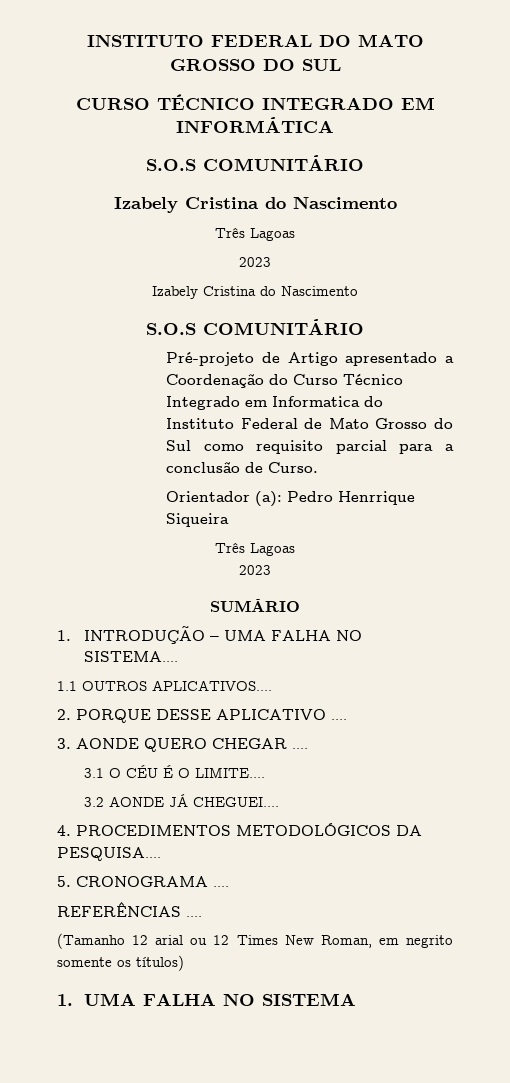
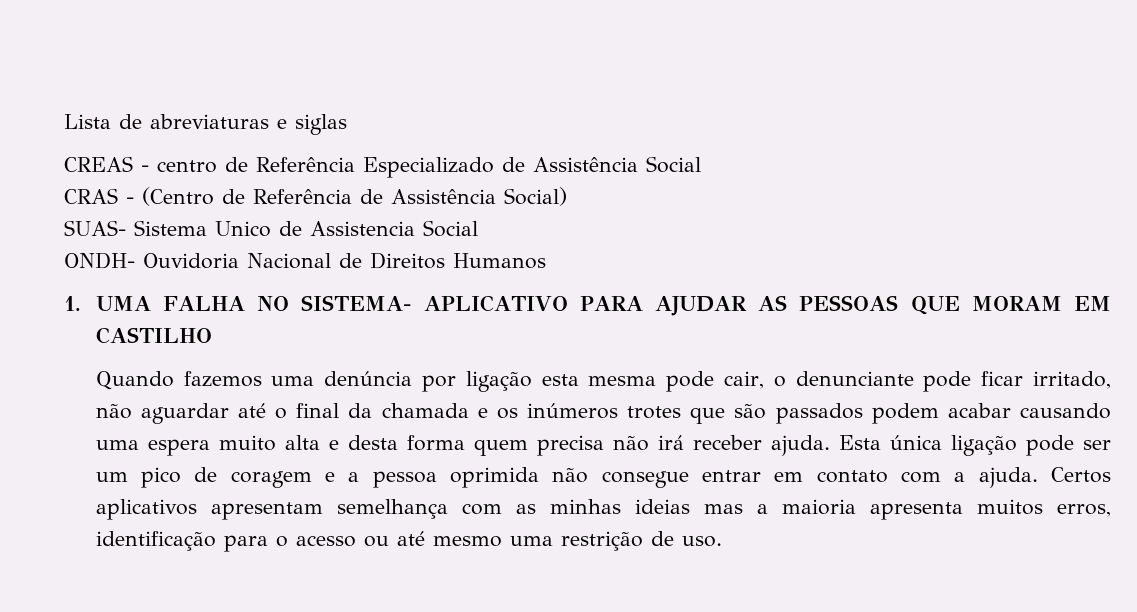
[86,34,424,47] [169,59,341,71] [75,94,435,110] [176,117,334,133] [146,155,364,171] [113,196,397,213] [215,227,295,241] [239,257,271,267] [152,286,358,299] [146,319,364,335] [166,352,454,366] [166,373,404,388] [166,396,384,410] [166,418,453,429] [166,440,454,454] [166,461,319,473] [166,491,416,507] [166,513,230,527] [215,542,295,556] [239,565,271,575] [210,599,300,612] [57,626,363,644] [84,651,179,662] [57,680,272,691] [57,709,347,723] [57,738,308,752] [84,765,266,778] [84,794,280,807] [57,823,422,836] [57,847,161,861] [57,876,229,887] [57,902,202,917] [57,933,453,949] [57,955,184,971] [57,993,357,1006] INSTITUTO FEDERAL DO MATO GROSSO DO SUL // CURSO TÉCNICO INTEGRADO EM INFORMÁTICA // S.O.S COMUNITÁRIO // Izabely Cristina do Nascimento // Três Lagoas // 2023 // Izabely Cristina do Nascimento // S.O.S COMUNITÁRIO // Pré-projeto de Artigo apresentado a Coordenação do Curso Técnico Integrado em Informatica do Instituto Federal de Mato Grosso do Sul como requisito parcial para a conclusão de Curso. // Orientador (a): Pedro Henrrique Siqueira // Três Lagoas // 2023 // SUMÁRIO // 1. INTRODUÇÃO – UMA FALHA NO SISTEMA.... // 1.1 OUTROS APLICATIVOS.... // 2. PORQUE DESSE APLICATIVO .... // 3. AONDE QUERO CHEGAR .... // 3.1 O CÉU É O LIMITE.... // 3.2 AONDE JÁ CHEGUEI.... // 4. PROCEDIMENTOS METODOLÓGICOS DA PESQUISA.... // 5. CRONOGRAMA .... // REFERÊNCIAS .... // (Tamanho 12 arial ou 12 Times New Roman, em negrito somente os títulos) // 1. UMA FALHA NO SISTEMA -> [64,114,347,135] [64,156,701,178] [64,187,567,206] [64,220,478,237] [64,252,546,269] [64,295,1111,316] [95,327,212,344] [95,371,1111,392] [95,403,1111,424] [95,435,1112,456] [95,467,1111,488] [95,499,1112,520] [95,531,722,552] Lista de abreviaturas e siglas // CREAS - centro de Referência Especializado de Assistência Social // CRAS - (Centro de Referência de Assistência Social) // SUAS- Sistema Unico de Assistencia Social // ONDH- Ouvidoria Nacional de Direitos Humanos // 1. UMA FALHA NO SISTEMA- APLICATIVO PARA AJUDAR AS PESSOAS QUE MORAM EM CASTILHO // Quando fazemos uma denúncia por ligação esta mesma pode cair, o denunciante pode ficar irritado, não aguardar até o final da chamada e os inúmeros trotes que são passados podem acabar causando uma espera muito alta e desta forma quem precisa não irá receber ajuda. Esta única ligação pode ser um pico de coragem e a pessoa oprimida não consegue entrar em contato com a ajuda. Certos aplicativos apresentam semelhança com as minhas ideias mas a maioria apresenta muitos erros, identificação para o acesso ou até mesmo uma restrição de uso.

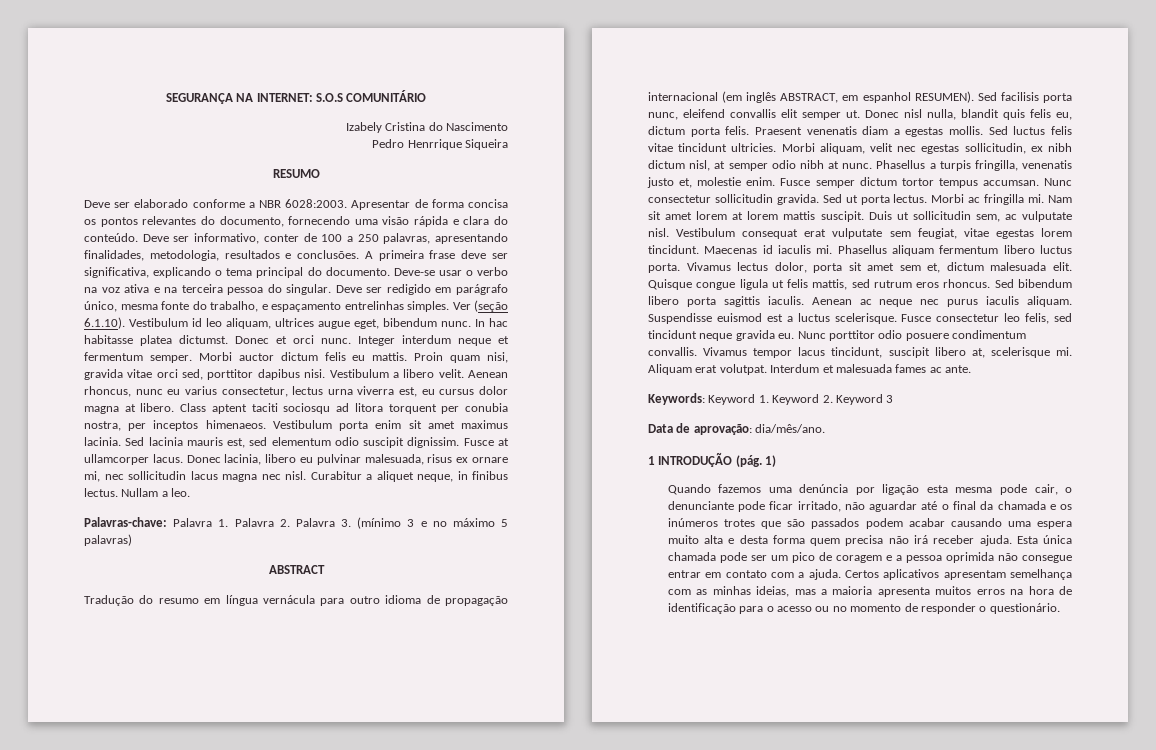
[64,114,347,135] [64,156,701,178] [64,187,567,206] [64,220,478,237] [64,252,546,269] [64,295,1111,316] [95,327,212,344] Lista de abreviaturas e siglas // CREAS - centro de Referência Especializado de Assistência Social // CRAS - (Centro de Referência de Assistência Social) // SUAS- Sistema Unico de Assistencia Social // ONDH- Ouvidoria Nacional de Direitos Humanos // 1. UMA FALHA NO SISTEMA- APLICATIVO PARA AJUDAR AS PESSOAS QUE MORAM EM CASTILHO -> [165,90,427,104] [345,122,508,133] [372,139,508,150] [272,169,320,178] [84,199,508,210] [84,216,508,227] [84,233,508,244] [84,250,508,261] [84,267,509,278] [84,284,509,295] [84,300,508,312] [84,317,508,329] [84,335,509,346] [84,352,508,363] [84,369,509,380] [84,386,508,397] [84,403,509,414] [84,420,509,431] [84,437,509,448] [84,454,509,465] [84,471,508,482] [84,488,191,497] [84,517,509,529] [84,534,132,546] [268,565,325,574] [84,595,508,606] [648,91,1072,103] [648,109,1072,120] [648,126,1072,137] [648,143,1072,154] [648,160,1072,171] [647,177,1072,188] [648,194,1072,205] [648,211,1072,222] [648,228,1072,239] [648,245,1072,256] [648,262,1072,273] [648,279,1072,290] [648,296,1072,307] [648,313,1072,324] [648,330,1026,341] [648,347,1072,358] [648,364,971,375] [648,393,894,405] [648,423,826,435] [648,452,777,467] SEGURANÇA NA INTERNET: S.O.S COMUNITÁRIO // Izabely Cristina do Nascimento // Pedro Henrrique Siqueira // RESUMO // Deve ser elaborado conforme a NBR 6028:2003. Apresentar de forma concisa os pontos relevantes do documento, fornecendo uma visão rápida e clara do conteúdo. Deve ser informativo, conter de 100 a 250 palavras, apresentando finalidades, metodologia, resultados e conclusões. A primeira frase deve ser significativa, explicando o tema principal do documento. Deve-se usar o verbo na voz ativa e na terceira pessoa do singular. Deve ser redigido em parágrafo único, mesma fonte do trabalho, e espaçamento entrelinhas simples. Ver (seção 6.1.10). Vestibulum id leo aliquam, ultrices augue eget, bibendum nunc. In hac habitasse platea dictumst. Donec et orci nunc. Integer interdum neque et fermentum semper. Morbi auctor dictum felis eu mattis. Proin quam nisi, gravida vitae orci sed, porttitor dapibus nisi. Vestibulum a libero velit. Aenean rhoncus, nunc eu varius consectetur, lectus urna viverra est, eu cursus dolor magna at libero. Class aptent taciti sociosqu ad litora torquent per conubia nostra, per inceptos himenaeos. Vestibulum porta enim sit amet maximus lacinia. Sed lacinia mauris est, sed elementum odio suscipit dignissim. Fusce at ullamcorper lacus. Donec lacinia, libero eu pulvinar malesuada, risus ex ornare mi, nec sollicitudin lacus magna nec nisl. Curabitur a aliquet neque, in finibus lectus. Nullam a leo. // Palavras-chave: Palavra 1. Palavra 2. Palavra 3. (mínimo 3 e no máximo 5 palavras) // ABSTRACT // Tradução do resumo em língua vernácula para outro idioma de propagação internacional (em inglês ABSTRACT, em espanhol RESUMEN). Sed facilisis porta nunc, eleifend convallis elit semper ut. Donec nisl nulla, blandit quis felis eu, dictum porta felis. Praesent venenatis diam a egestas mollis. Sed luctus felis vitae tincidunt ultricies. Morbi aliquam, velit nec egestas sollicitudin, ex nibh dictum nisl, at semper odio nibh at nunc. Phasellus a turpis fringilla, venenatis justo et, molestie enim. Fusce semper dictum tortor tempus accumsan. Nunc consectetur sollicitudin gravida. Sed ut porta lectus. Morbi ac fringilla mi. Nam sit amet lorem at lorem mattis suscipit. Duis ut sollicitudin sem, ac vulputate nisl. Vestibulum consequat erat vulputate sem feugiat, vitae egestas lorem tincidunt. Maecenas id iaculis mi. Phasellus aliquam fermentum libero luctus porta. Vivamus lectus dolor, porta sit amet sem et, dictum malesuada elit. Quisque congue ligula ut felis mattis, sed rutrum eros rhoncus. Sed bibendum libero porta sagittis iaculis. Aenean ac neque nec purus iaculis aliquam. Suspendisse euismod est a luctus scelerisque. Fusce consectetur leo felis, sed tincidunt neque gravida eu. Nunc porttitor odio posuere condimentum convallis. Vivamus tempor lacus tincidunt, suscipit libero at, scelerisque mi. Aliquam erat volutpat. Interdum et malesuada fames ac ante. // Keywords: Keyword 1. Keyword 2. Keyword 3 // Data de aprovação: dia/mês/ano. // 1 INTRODUÇÃO (pág. 1)
[950,435,1017,456] ligação -> [667,552,716,561] chamada
[634,499,690,514] ideias -> [756,586,790,597] ideias,
[1057,504,1112,517] erros, -> [976,586,1072,595] erros na hora de
[396,531,722,551] até mesmo uma restrição de uso. -> [832,603,1060,614] no momento de responder o questionário.

